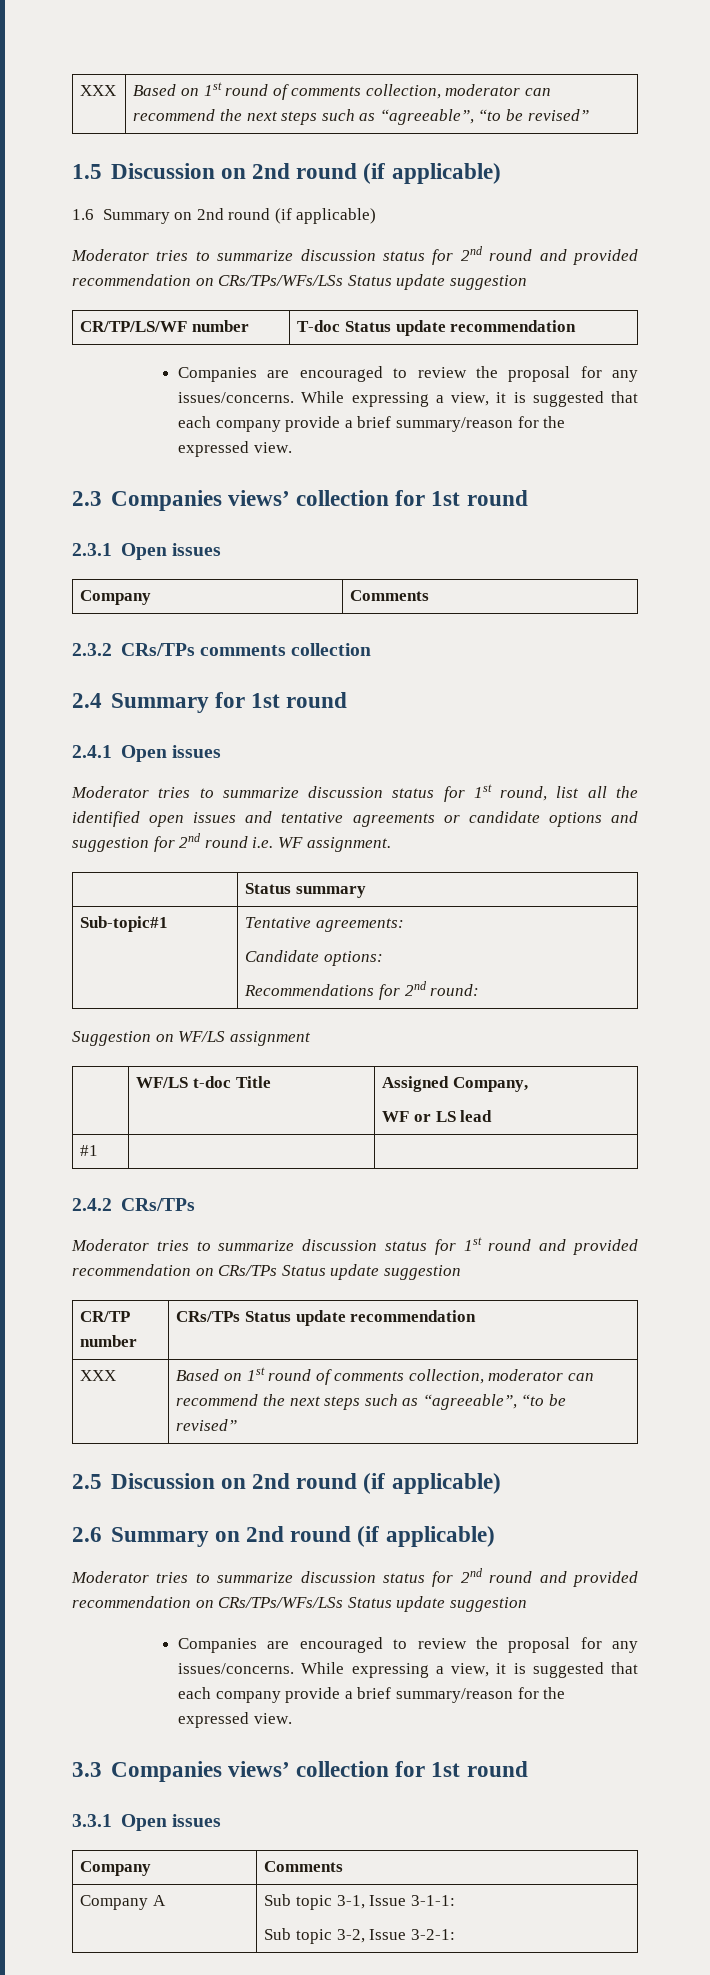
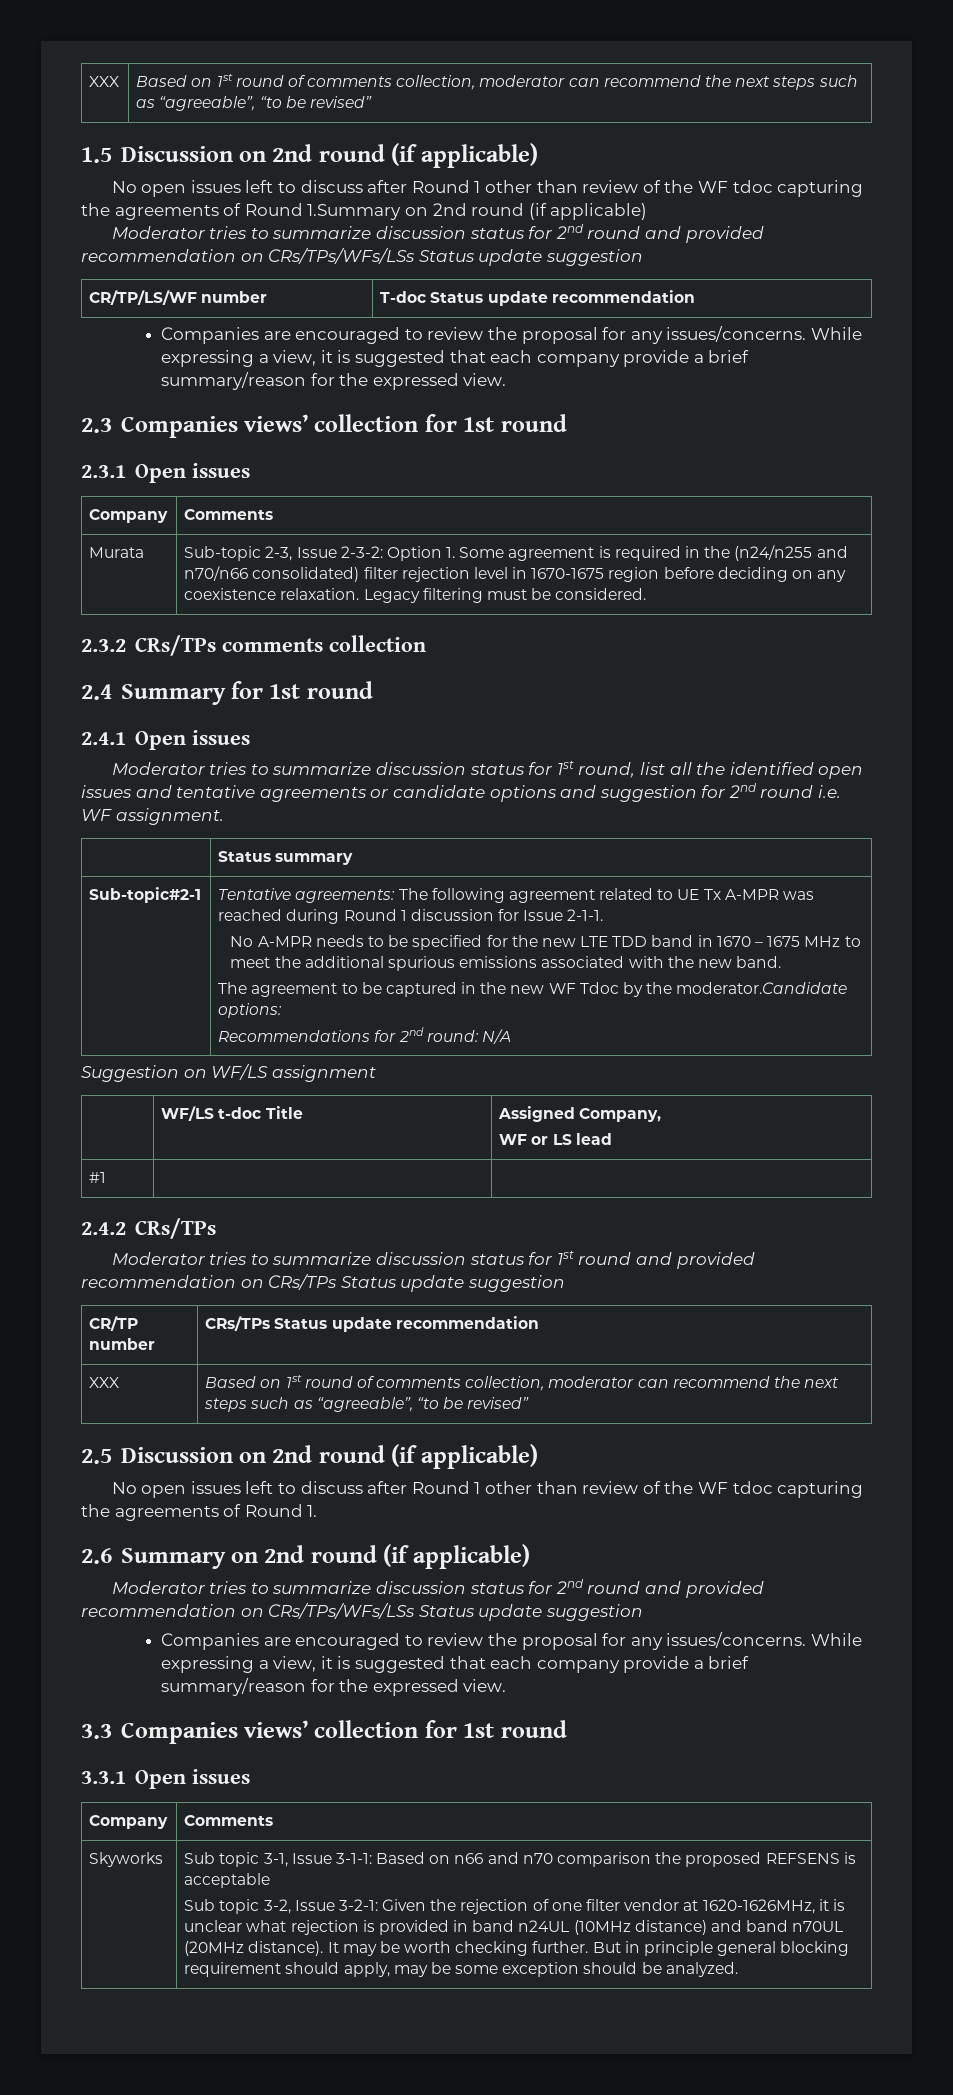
[72,209,170,224] 1.6 Summary -> [111,180,864,197] [81,203,402,220] No open issues left to discuss after Round 1 other than review of the WF tdoc capturing the agreements of Round 1.Summary
(430, 595) none -> [89,547,145,558] [184,545,848,561] [184,566,847,582] [184,588,647,603] // Murata | Sub-topic 2-3, Issue 2-3-2: Option 1. Some agreement is required in the (n24/n255 and n70/n66 consolidated) filter rejection level in 1670-1675 region before deciding on any coexistence relaxation. Legacy filtering must be considered.
[80,916,169,932] Sub-topic#1 -> [89,887,202,903] Sub-topic#2-1
[245,950,320,962] // Candidate -> [398,888,815,903] [218,909,604,924] [230,935,861,950] [230,956,782,971] [218,982,848,997] The following agreement related to UE Tx A-MPR was reached during Round 1 discussion for Issue 2-1-1. // No A-MPR needs to be specified for the new LTE TDD band in 1670 – 1675 MHz to meet the additional spurious emissions associated with the new band. // The agreement to be captured in the new WF Tdoc by the moderator.Candidate
(480, 990) none -> [481,1029,511,1044] N/A
(501, 1483) none -> [111,1481,864,1498] [81,1504,318,1521] // No open issues left to discuss after Round 1 other than review of the WF tdoc capturing the agreements of Round 1.
[80,1895,166,1910] Company A -> [89,1852,164,1867] Skyworks
(455, 1900) none -> [376,1852,856,1867] [184,1873,271,1888] Based on n66 and n70 comparison the proposed REFSENS is acceptable
(455, 1934) none -> [382,1899,845,1914] [184,1920,844,1935] [184,1941,850,1956] [184,1962,738,1977] Given the rejection of one filter vendor at 1620-1626MHz, it is unclear what rejection is provided in band n24UL (10MHz distance) and band n70UL (20MHz distance). It may be worth checking further. But in principle general blocking requirement should apply, may be some exception should be analyzed.

